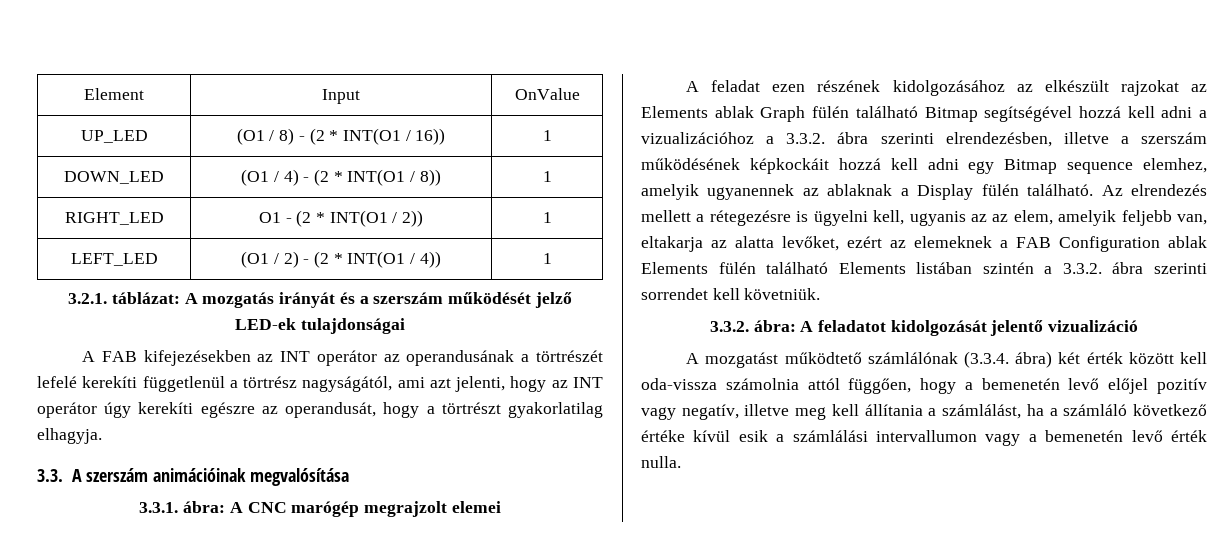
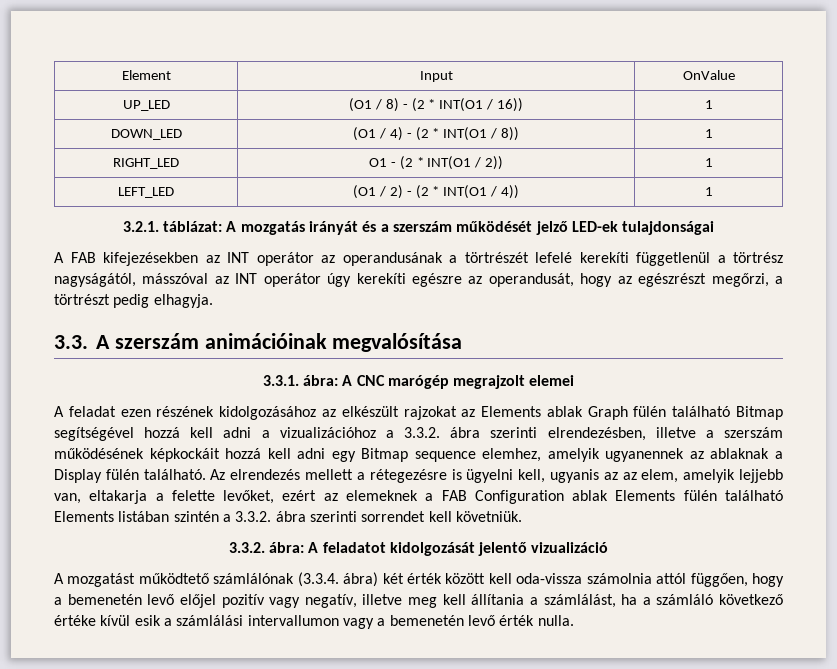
[397,376,547,392] ami azt jelenti, hogy -> [142,273,209,284] másszóval
(420, 410) none -> [617,273,769,287] az egészrészt megőrzi,
[508,402,603,418] gyakorlatilag -> [113,294,150,308] pedig
[1121,210,1172,226] feljebb -> [739,469,783,483] lejjebb
[711,236,774,248] az alatta -> [155,490,215,501] a felette

